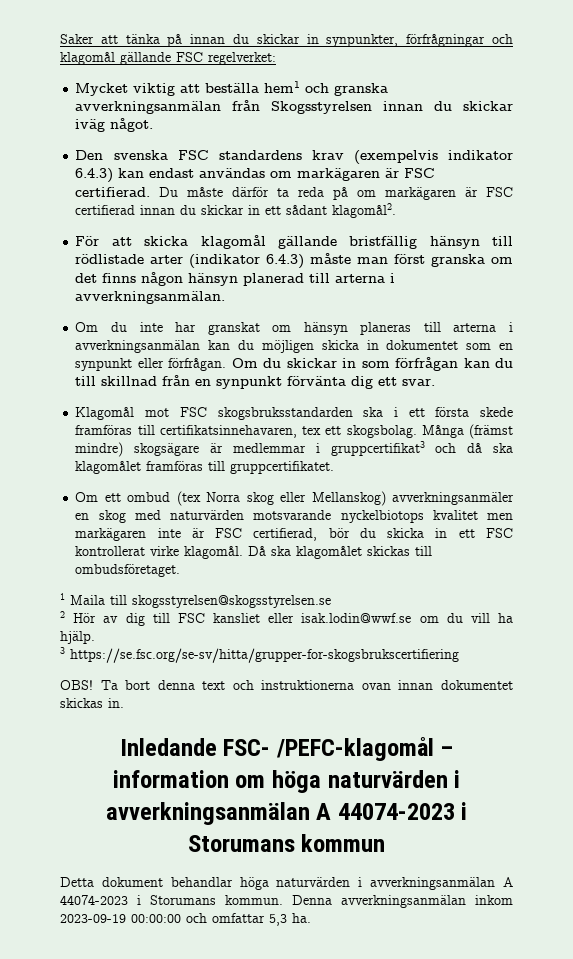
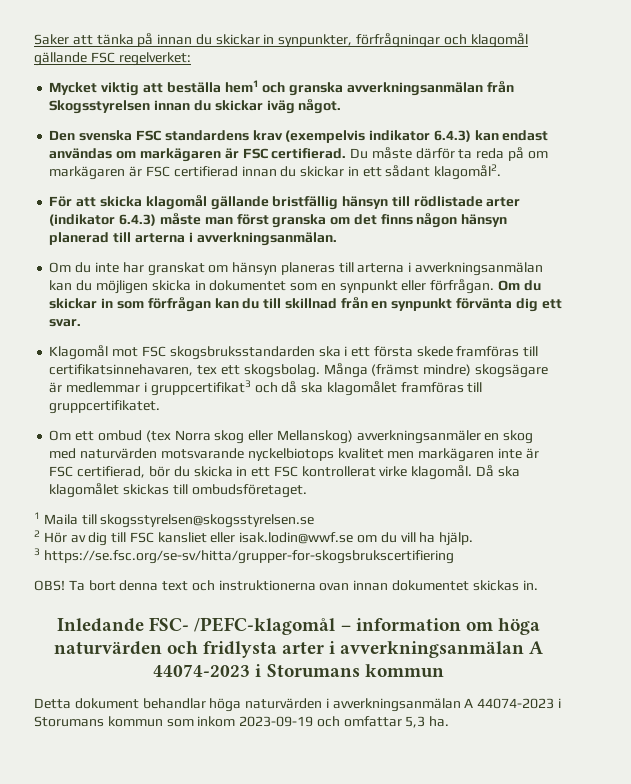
(448, 779) none -> [166,641,324,658] och fridlysta arter
[225,895,466,908] kommun. Denna avverkningsanmälan -> [107,716,194,727] kommun som
[131,914,181,923] 00:00:00 -> (314, 721) none

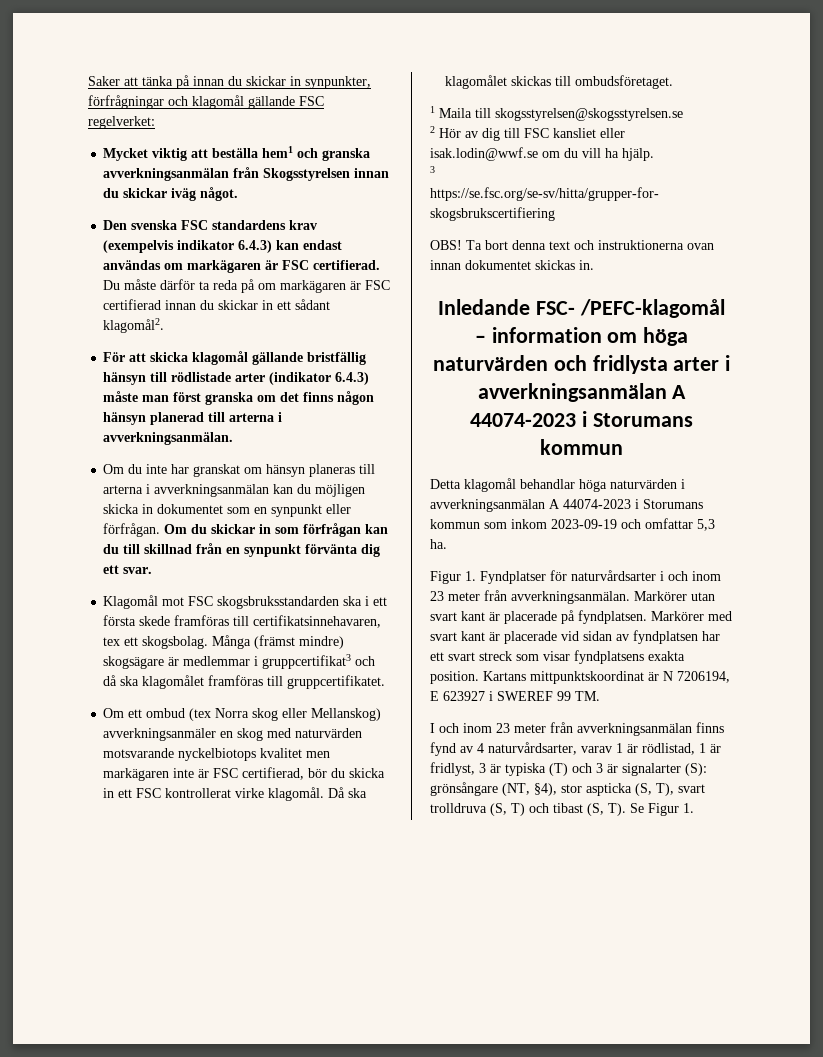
[74,698,139,709] dokument -> [464,478,516,492] klagomål
(450, 721) none -> [430,570,721,584] [430,590,715,604] [430,610,732,624] [430,630,720,644] [430,650,685,664] [430,671,730,684] [430,691,600,701] [430,722,724,736] [430,742,721,756] [430,762,707,776] [430,782,705,796] [430,803,694,816] // Figur 1. Fyndplatser för naturvårdsarter i och inom 23 meter från avverkningsanmälan. Markörer utan svart kant är placerade på fyndplatsen. Markörer med svart kant är placerade vid sidan av fyndplatsen har ett svart streck som visar fyndplatsens exakta position. Kartans mittpunktskoordinat är N 7206194, E 623927 i SWEREF 99 TM. // I och inom 23 meter från avverkningsanmälan finns fynd av 4 naturvårdsarter, varav 1 är rödlistad, 1 är fridlyst, 3 är typiska (T) och 3 är signalarter (S): grönsångare (NT, §4), stor aspticka (S, T), svart trolldruva (S, T) och tibast (S, T). Se Figur 1.

